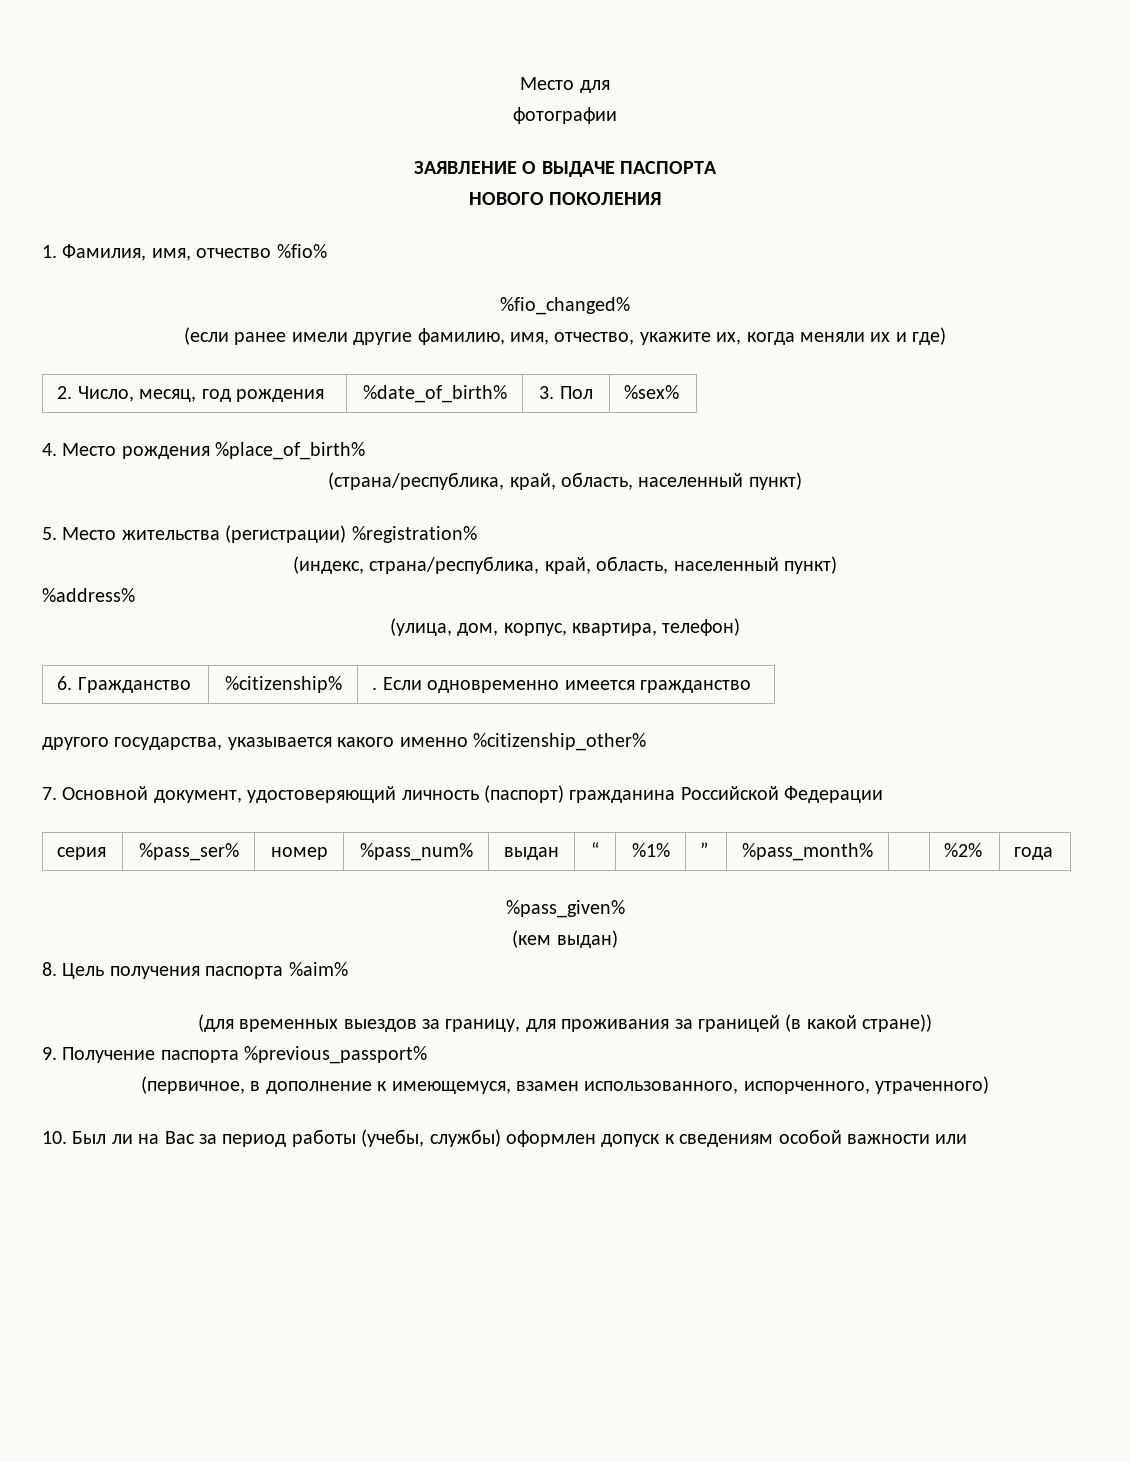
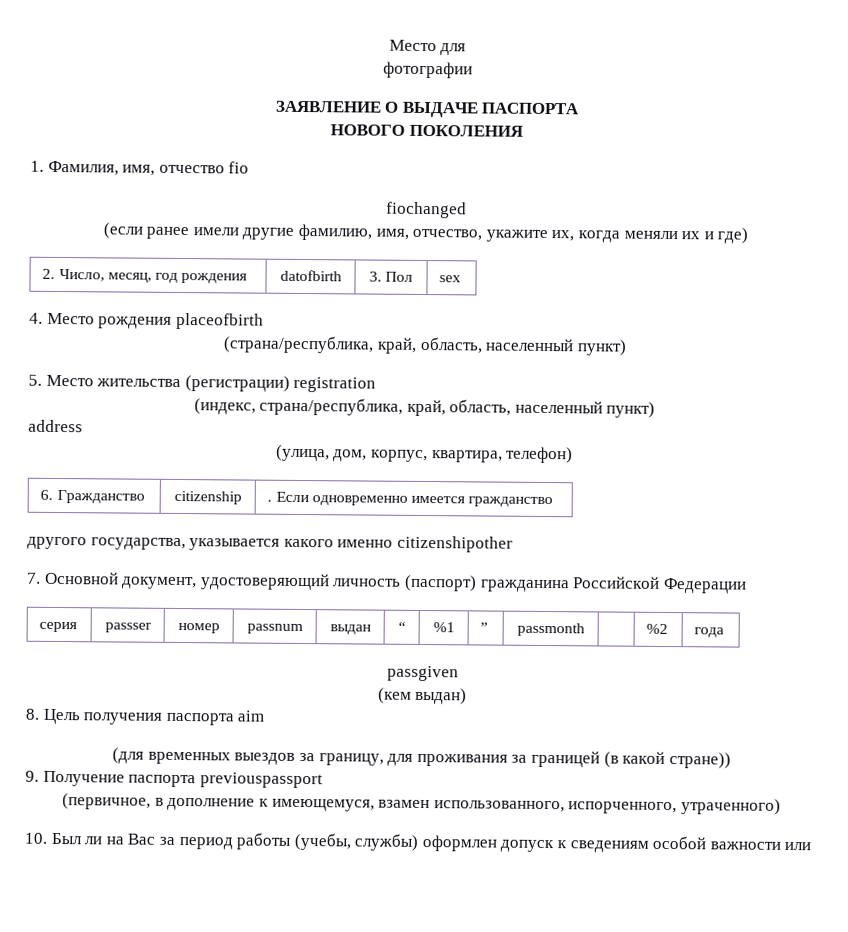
[276,244,327,258] [500,297,630,315] %fio% // %fio_changed% -> [228,161,250,174] [386,201,467,219] fio // fiochanged
[362,385,507,403] %date_of_birth% -> [279,269,342,282] datofbirth
[624,385,680,399] %sex% -> [439,275,462,283] sex
[215,442,366,460] %place_of_birth% -> [175,312,264,330] placeofbirth
[351,526,477,543] %registration% -> [293,376,377,393] registration
[42,588,135,602] %address% -> [28,419,83,433] address
[224,676,342,693] %citizenship% -> [173,490,242,505] citizenship
[472,733,646,751] %citizenship_other% -> [396,535,513,553] citizenshipother
[138,843,239,861] %pass_ser% -> [104,622,152,633] passser
[359,843,473,861] %pass_num% -> [246,623,303,635] passnum
[631,843,670,857] [700,842,709,857] [742,843,873,861] [944,843,983,857] %1% | ” | %pass_month% | | %2% -> [432,622,455,633] [480,622,489,633] [516,622,585,637] [646,623,669,635] %1 | ” | passmonth | | %2
[505,900,625,918] %pass_given% -> [386,665,459,682] passgiven
[288,962,348,976] %aim% -> [237,710,265,722] aim
[244,1046,428,1064] %previous_passport% -> [199,772,323,789] previouspassport

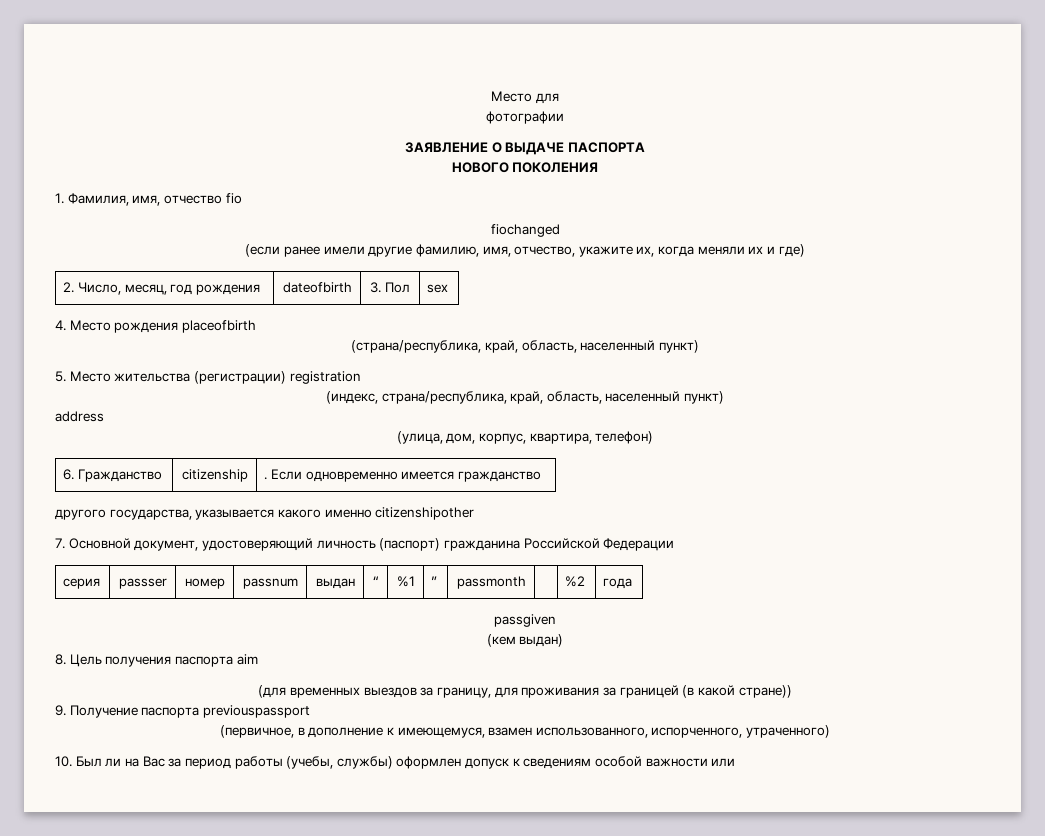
[279,269,342,282] datofbirth -> [282,282,352,293] dateofbirth

